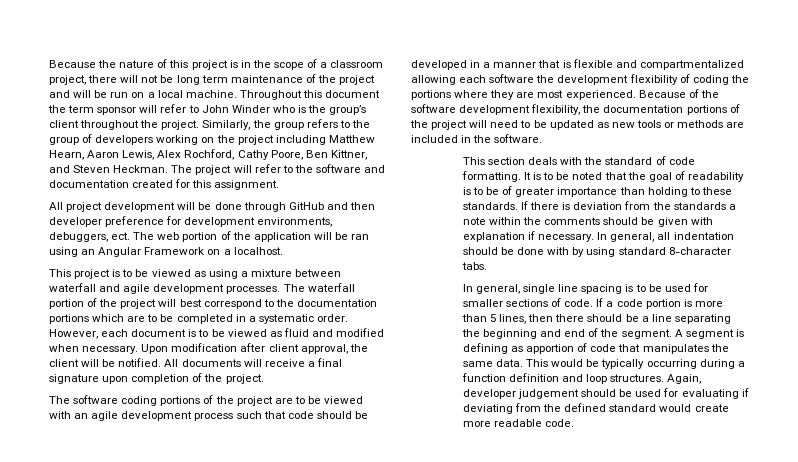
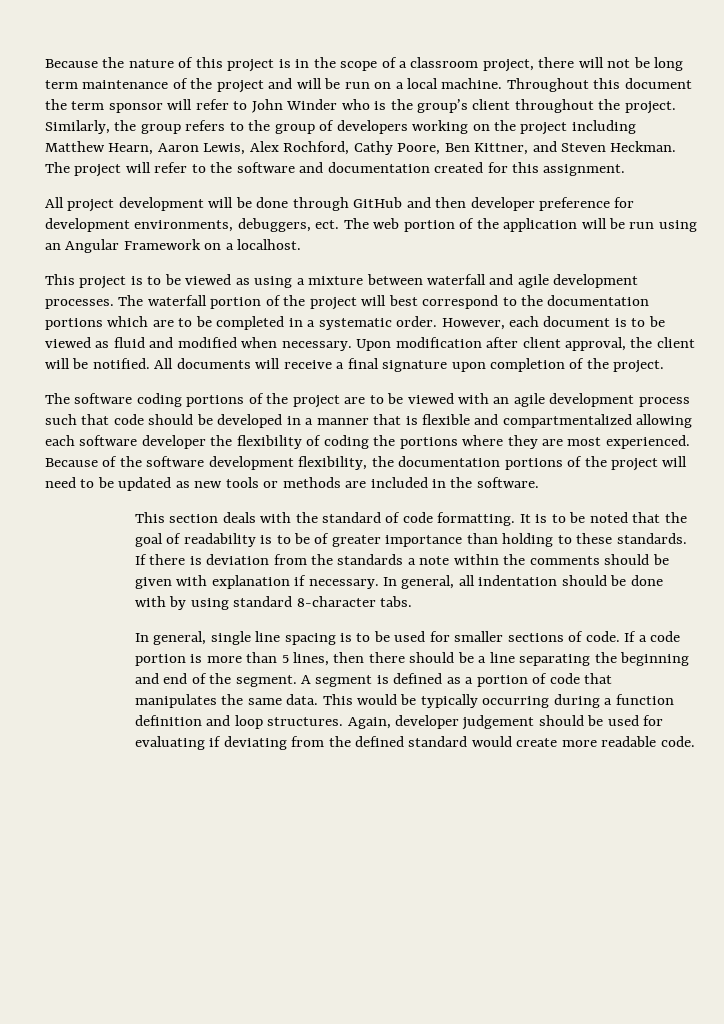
[351,234,370,240] ran -> [629,222,655,229] run
[536,75,629,85] the development -> [141,435,233,449] developer the
[462,343,575,354] defining as apportion -> [393,673,528,687] defined as a portion

